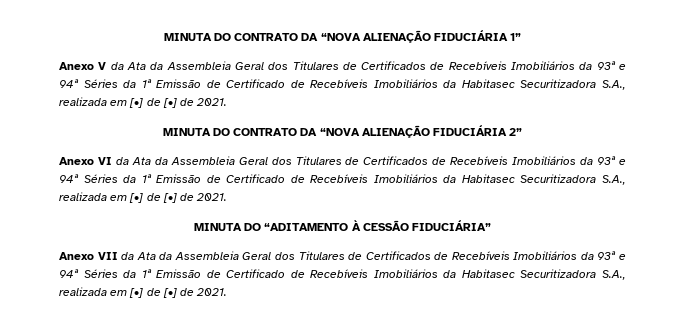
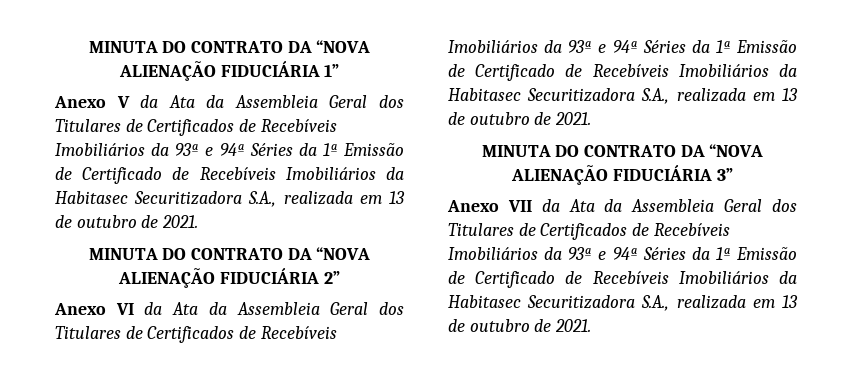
[129,98,177,108] [•] de [•] -> [388,191,405,204] [55,215,137,228] 13 de outubro
[129,193,228,203] [193,220,492,231] [•] de [•] de 2021. // MINUTA DO “ADITAMENTO À CESSÃO FIDUCIÁRIA” -> [782,88,798,101] [448,112,592,125] [481,144,764,157] [511,165,733,185] 13 de outubro de 2021. // MINUTA DO CONTRATO DA “NOVA ALIENAÇÃO FIDUCIÁRIA 3”
[129,288,177,298] [•] de [•] -> [782,295,798,308] [448,319,530,332] 13 de outubro

